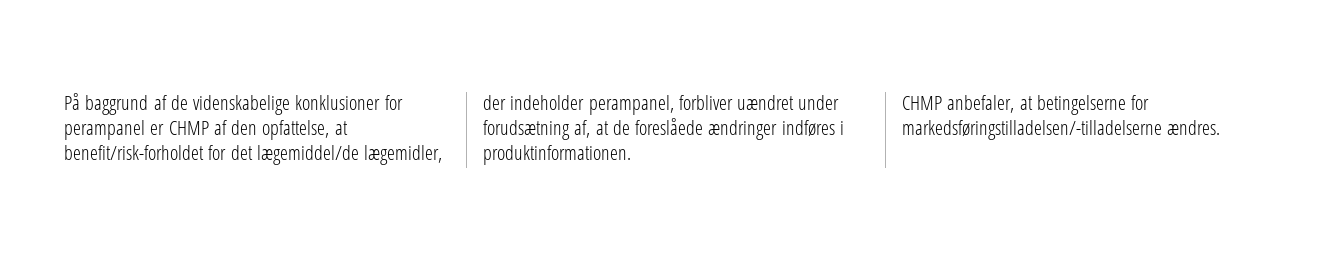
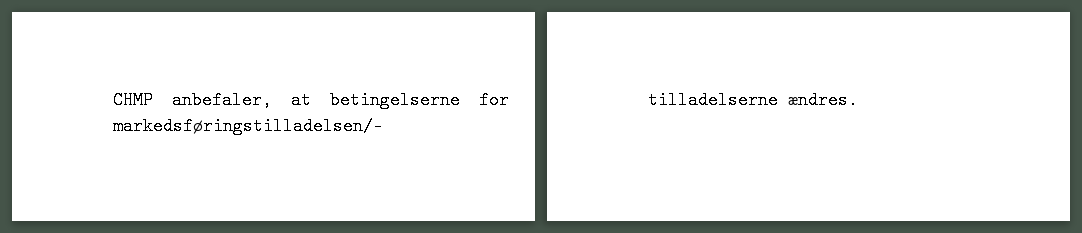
[64,93,403,115] [64,120,348,140] [64,145,443,165] [483,95,840,115] [483,118,844,140] [483,145,631,165] På baggrund af de videnskabelige konklusioner for perampanel er CHMP af den opfattelse, at benefit/risk-forholdet for det lægemiddel/de lægemidler, der indeholder perampanel, forbliver uændret under forudsætning af, at de foreslåede ændringer indføres i produktinformationen. // -> (113, 100) none

